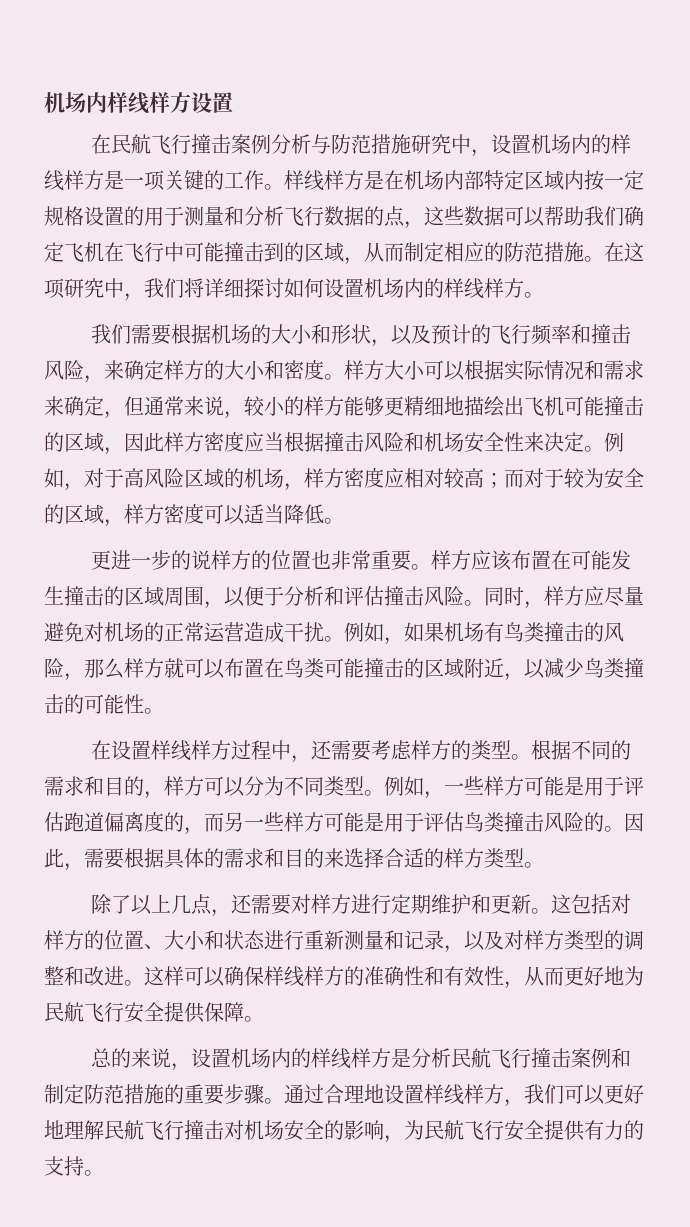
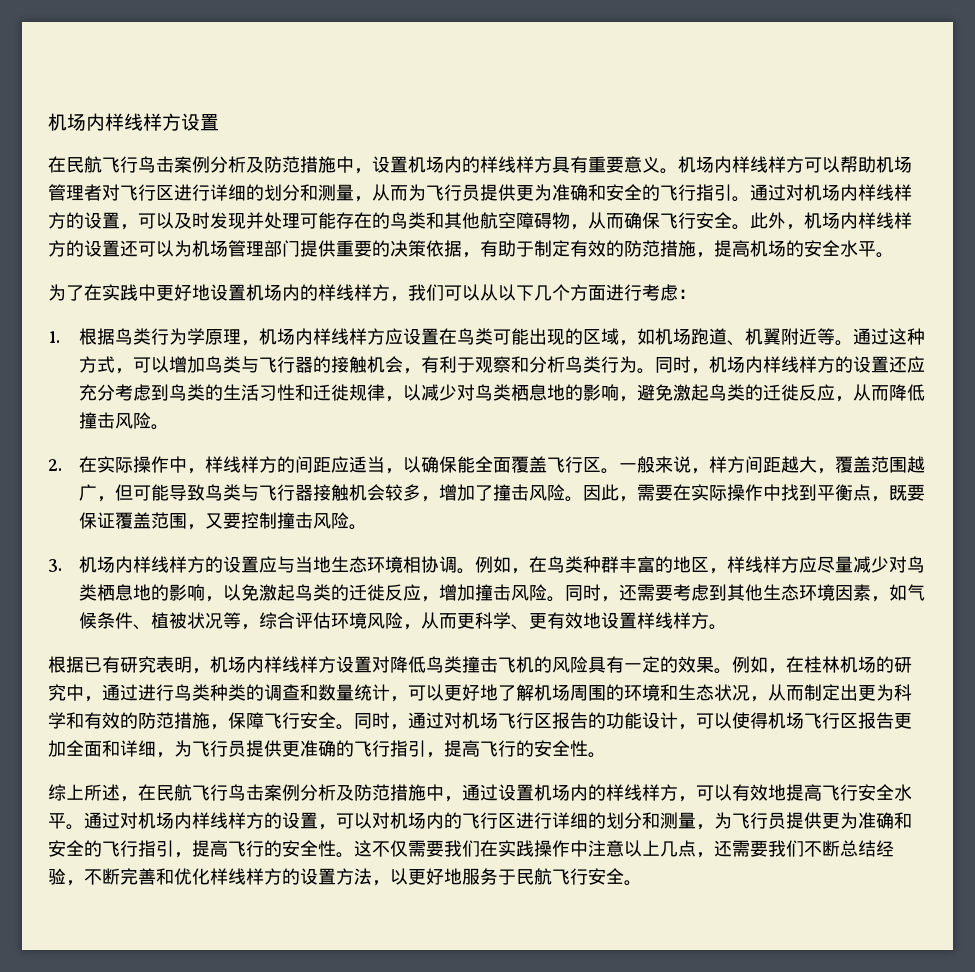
[190,134,451,154] 撞击案例分析与防范措施研究 -> [138,156,336,173] 鸟击案例分析及防范措施
[104,170,644,191] [44,206,644,229] [44,242,644,265] [44,278,544,301] [90,324,631,347] [44,359,644,383] [44,396,644,419] [44,431,624,455] [44,467,644,491] [44,503,344,527] [90,550,631,571] [44,586,644,609] [44,622,624,645] [44,658,644,681] [44,694,164,714] [90,740,631,763] [44,776,644,799] [44,811,644,835] [44,848,544,871] [90,894,631,917] [44,930,644,953] [44,966,644,989] [44,1002,264,1023] [90,1048,631,1071] [44,1084,644,1107] [44,1120,644,1143] [44,1156,84,1176] 是一项关键的工作。样线样方是在机场内部特定区域内按一定规格设置的用于测量和分析飞行数据的点，这些数据可以帮助我们确定飞机在飞行中可能撞击到的区域，从而制定相应的防范措施。在这项研究中，我们将详细探讨如何设置机场内的样线样方。 // 我们需要根据机场的大小和形状，以及预计的飞行频率和撞击风险，来确定样方的大小和密度。样方大小可以根据实际情况和需求来确定，但通常来说，较小的样方能够更精细地描绘出飞机可能撞击的区域，因此样方密度应当根据撞击风险和机场安全性来决定。例如，对于高风险区域的机场，样方密度应相对较高；而对于较为安全的区域，样方密度可以适当降低。 // 更进一步的说样方的位置也非常重要。样方应该布置在可能发生撞击的区域周围，以便于分析和评估撞击风险。同时，样方应尽量避免对机场的正常运营造成干扰。例如，如果机场有鸟类撞击的风险，那么样方就可以布置在鸟类可能撞击的区域附近，以减少鸟类撞击的可能性。 // 在设置样线样方过程中，还需要考虑样方的类型。根据不同的需求和目的，样方可以分为不同类型。例如，一些样方可能是用于评估跑道偏离度的，而另一些样方可能是用于评估鸟类撞击风险的。因此，需要根据具体的需求和目的来选择合适的样方类型。 // 除了以上几点，还需要对样方进行定期维护和更新。这包括对样方的位置、大小和状态进行重新测量和记录，以及对样方类型的调整和改进。这样可以确保样线样方的准确性和有效性，从而更好地为民航飞行安全提供保障。 // 总的来说，设置机场内的样线样方是分析民航飞行撞击案例和制定防范措施的重要步骤。通过合理地设置样线样方，我们可以更好地理解民航飞行撞击对机场安全的影响，为民航飞行安全提供有力的支持 -> [552,156,912,174] [48,184,912,202] [48,212,912,230] [48,240,894,258] [48,284,696,302] [48,328,925,346] [78,356,925,374] [78,384,925,402] [78,412,169,430] [48,456,925,474] [78,484,925,502] [78,512,367,530] [48,556,925,574] [78,584,925,602] [78,612,727,630] [48,656,912,674] [48,684,912,702] [48,712,912,730] [48,740,606,758] [48,784,912,802] [48,812,912,830] [48,840,894,858] [48,868,624,886] 具有重要意义。机场内样线样方可以帮助机场管理者对飞行区进行详细的划分和测量，从而为飞行员提供更为准确和安全的飞行指引。通过对机场内样线样方的设置，可以及时发现并处理可能存在的鸟类和其他航空障碍物，从而确保飞行安全。此外，机场内样线样方的设置还可以为机场管理部门提供重要的决策依据，有助于制定有效的防范措施，提高机场的安全水平。 // 为了在实践中更好地设置机场内的样线样方，我们可以从以下几个方面进行考虑： // 1.根据鸟类行为学原理，机场内样线样方应设置在鸟类可能出现的区域，如机场跑道、机翼附近等。通过这种方式，可以增加鸟类与飞行器的接触机会，有利于观察和分析鸟类行为。同时，机场内样线样方的设置还应充分考虑到鸟类的生活习性和迁徙规律，以减少对鸟类栖息地的影响，避免激起鸟类的迁徙反应，从而降低撞击风险。 // 2.在实际操作中，样线样方的间距应适当，以确保能全面覆盖飞行区。一般来说，样方间距越大，覆盖范围越广，但可能导致鸟类与飞行器接触机会较多，增加了撞击风险。因此，需要在实际操作中找到平衡点，既要保证覆盖范围，又要控制撞击风险。 // 3.机场内样线样方的设置应与当地生态环境相协调。例如，在鸟类种群丰富的地区，样线样方应尽量减少对鸟类栖息地的影响，以免激起鸟类的迁徙反应，增加撞击风险。同时，还需要考虑到其他生态环境因素，如气候条件、植被状况等，综合评估环境风险，从而更科学、更有效地设置样线样方。 // 根据已有研究表明，机场内样线样方设置对降低鸟类撞击飞机的风险具有一定的效果。例如，在桂林机场的研究中，通过进行鸟类种类的调查和数量统计，可以更好地了解机场周围的环境和生态状况，从而制定出更为科学和有效的防范措施，保障飞行安全。同时，通过对机场飞行区报告的功能设计，可以使得机场飞行区报告更加全面和详细，为飞行员提供更准确的飞行指引，提高飞行的安全性。 // 综上所述，在民航飞行鸟击案例分析及防范措施中，通过设置机场内的样线样方，可以有效地提高飞行安全水平。通过对机场内样线样方的设置，可以对机场内的飞行区进行详细的划分和测量，为飞行员提供更为准确和安全的飞行指引，提高飞行的安全性。这不仅需要我们在实践操作中注意以上几点，还需要我们不断总结经验，不断完善和优化样线样方的设置方法，以更好地服务于民航飞行安全

